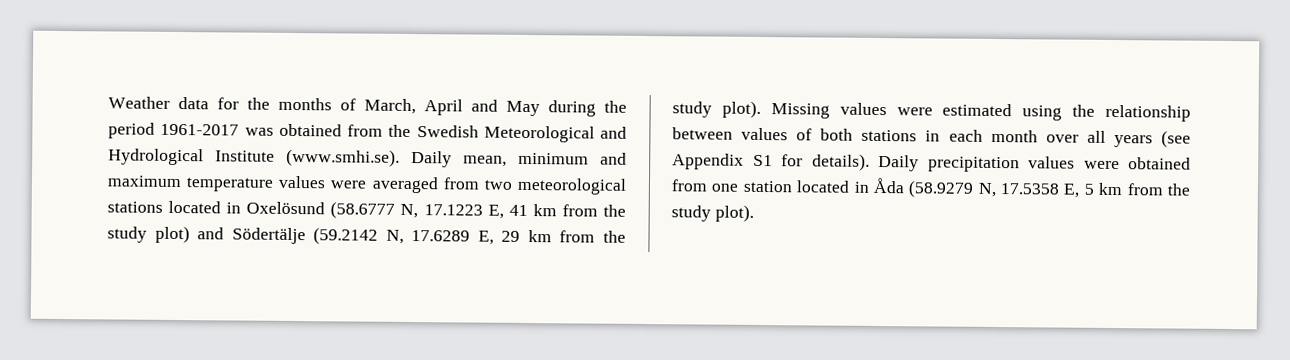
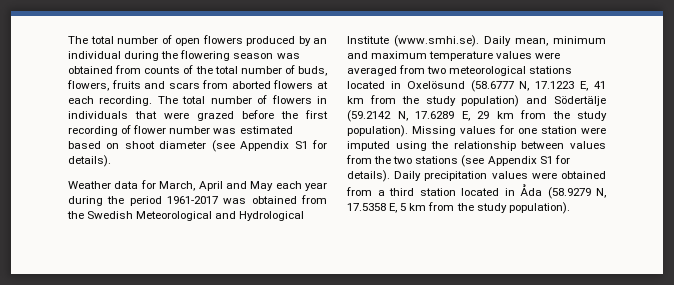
[108,96,356,111] Weather data for the months of -> [68,35,327,46] [68,50,300,61] [68,65,327,76] [67,80,329,91] [68,95,327,106] [68,110,328,121] [68,125,293,136] [68,140,327,152] [68,155,111,167] [68,180,156,189] The total number of open flowers produced by an individual during the flowering season was obtained from counts of the total number of buds, flowers, fruits and scars from aborted flowers at each recording. The total number of flowers in individuals that were grazed before the first recording of flower number was estimated based on shoot diameter (see Appendix S1 for details). // Weather data for
(540, 108) none -> [275,181,327,191] each year
[154,225,190,244] plot) -> [461,95,520,107] population)
[721,100,761,118] plot). -> [347,125,408,137] population).
[896,103,1013,117] were estimated -> [499,125,606,134] [347,141,390,151] for one station were imputed
[796,128,1153,148] of both stations in each month over all years -> [346,155,459,164] from the two stations
[711,183,739,192] one -> [377,188,414,196] a third
[714,204,754,222] plot). -> [508,202,570,214] population).

